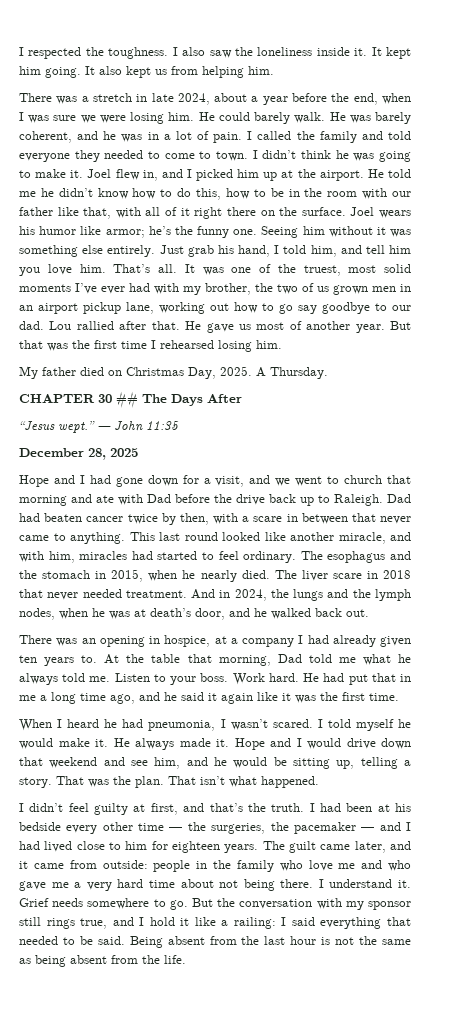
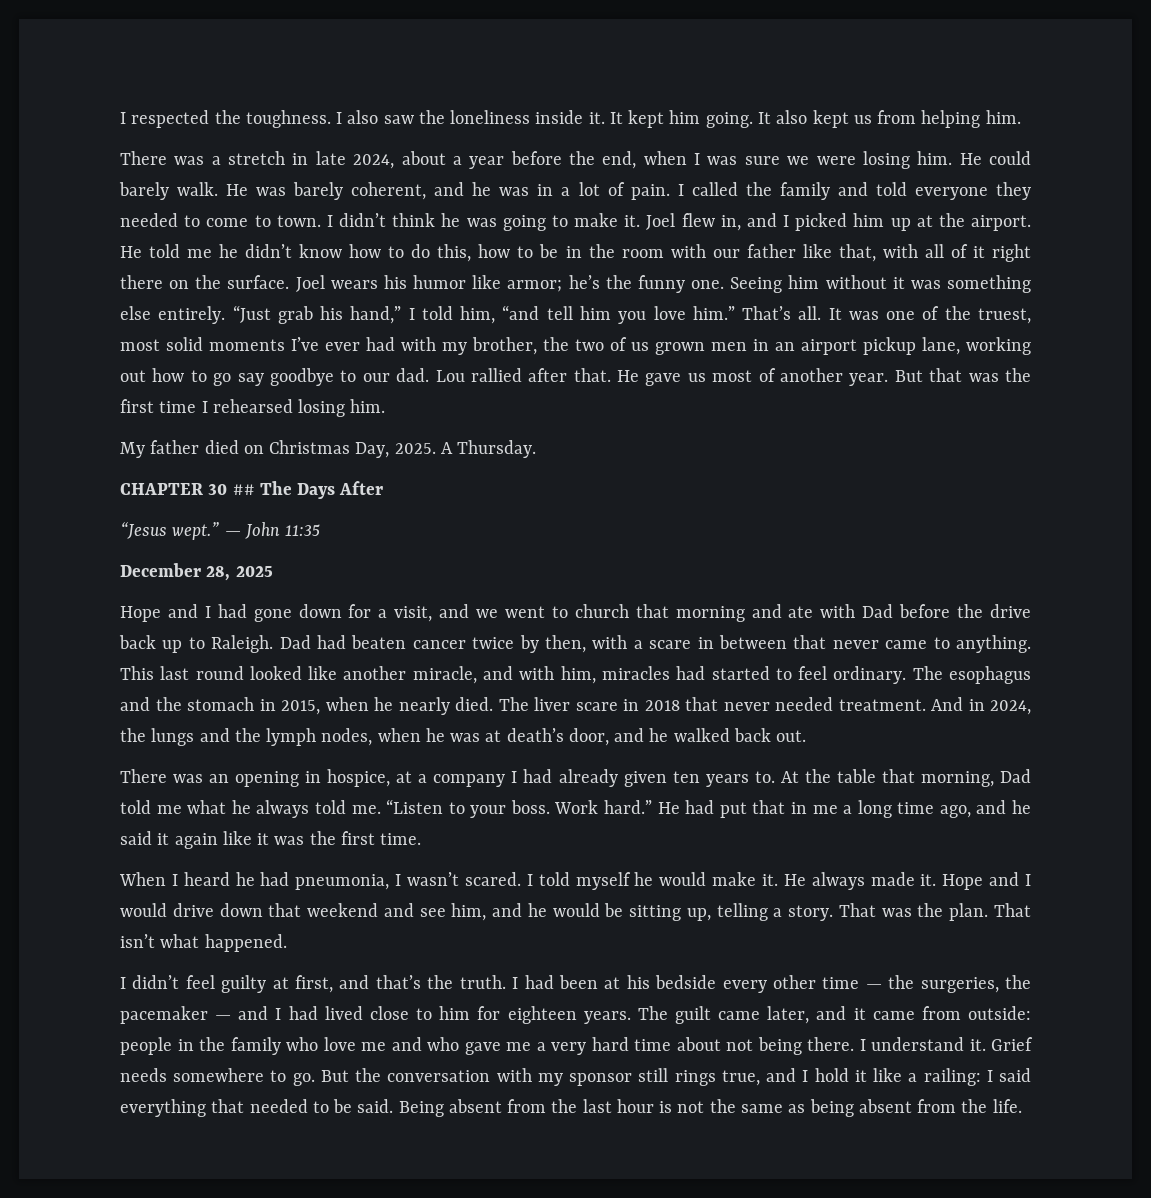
[159,245,184,254] Just -> [232,305,271,323] “Just
[237,245,270,257] hand, -> [350,306,402,324] hand,”
[340,245,362,254] and -> [502,305,540,320] “and
[79,264,106,273] him. -> [692,306,735,320] him.”
[114,673,150,682] Listen -> [386,799,444,814] “Listen
[268,673,299,682] hard. -> [603,800,652,814] hard.”

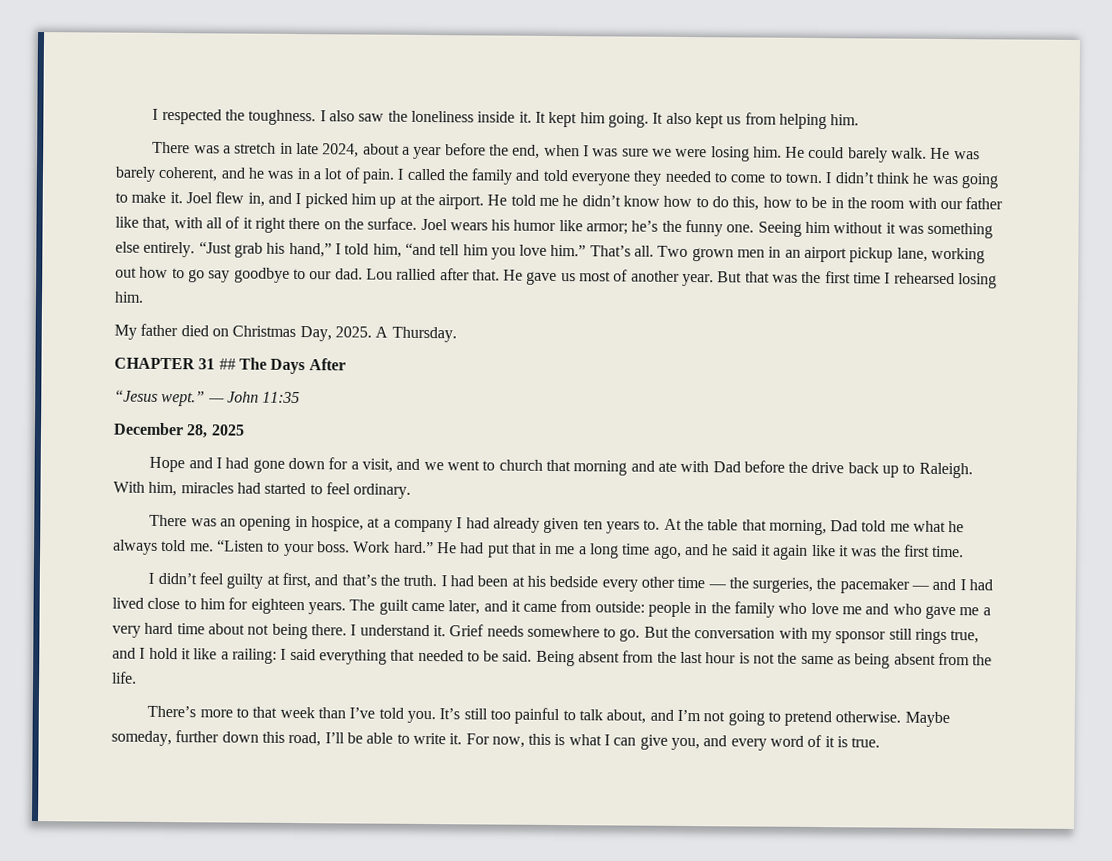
[828,306,1031,324] [120,337,649,355] It was one of the truest, most solid moments I’ve ever had with my brother, the two of us -> [657,245,689,258] Two
[208,484,228,495] 30 -> [198,358,216,370] 31
[279,635,1031,653] [120,666,555,684] Dad had beaten cancer twice by then, with a scare in between that never came to anything. This last round looked like another miracle, and with -> [113,481,145,493] With
[912,666,1031,684] [120,697,1031,715] [120,728,807,746] The esophagus and the stomach in 2015, when he nearly died. The liver scare in 2018 that never needed treatment. And in 2024, the lungs and the lymph nodes, when he was at death’s door, and he walked back out. -> (412, 491) none
[119,872,1031,890] [120,903,1032,921] [120,934,287,952] // When I heard he had pneumonia, I wasn’t scared. I told myself he would make it. He always made it. Hope and I would drive down that weekend and see him, and he would be sitting up, telling a story. That was the plan. That isn’t what happened. -> (965, 551) none
(1022, 1106) none -> [147,705,950,728] [111,730,881,751] // There’s more to that week than I’ve told you. It’s still too painful to talk about, and I’m not going to pretend otherwise. Maybe someday, further down this road, I’ll be able to write it. For now, this is what I can give you, and every word of it is true.

